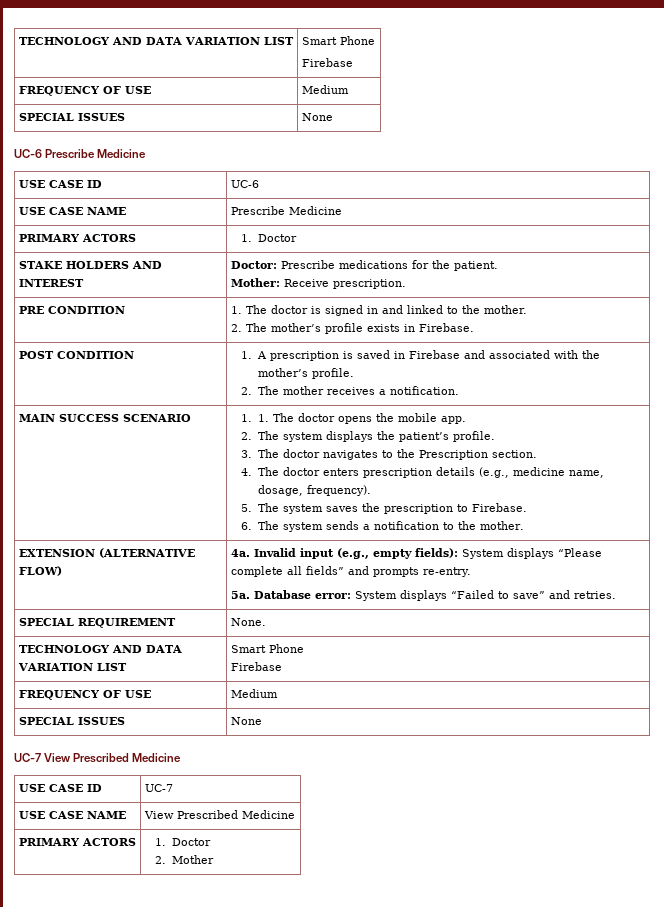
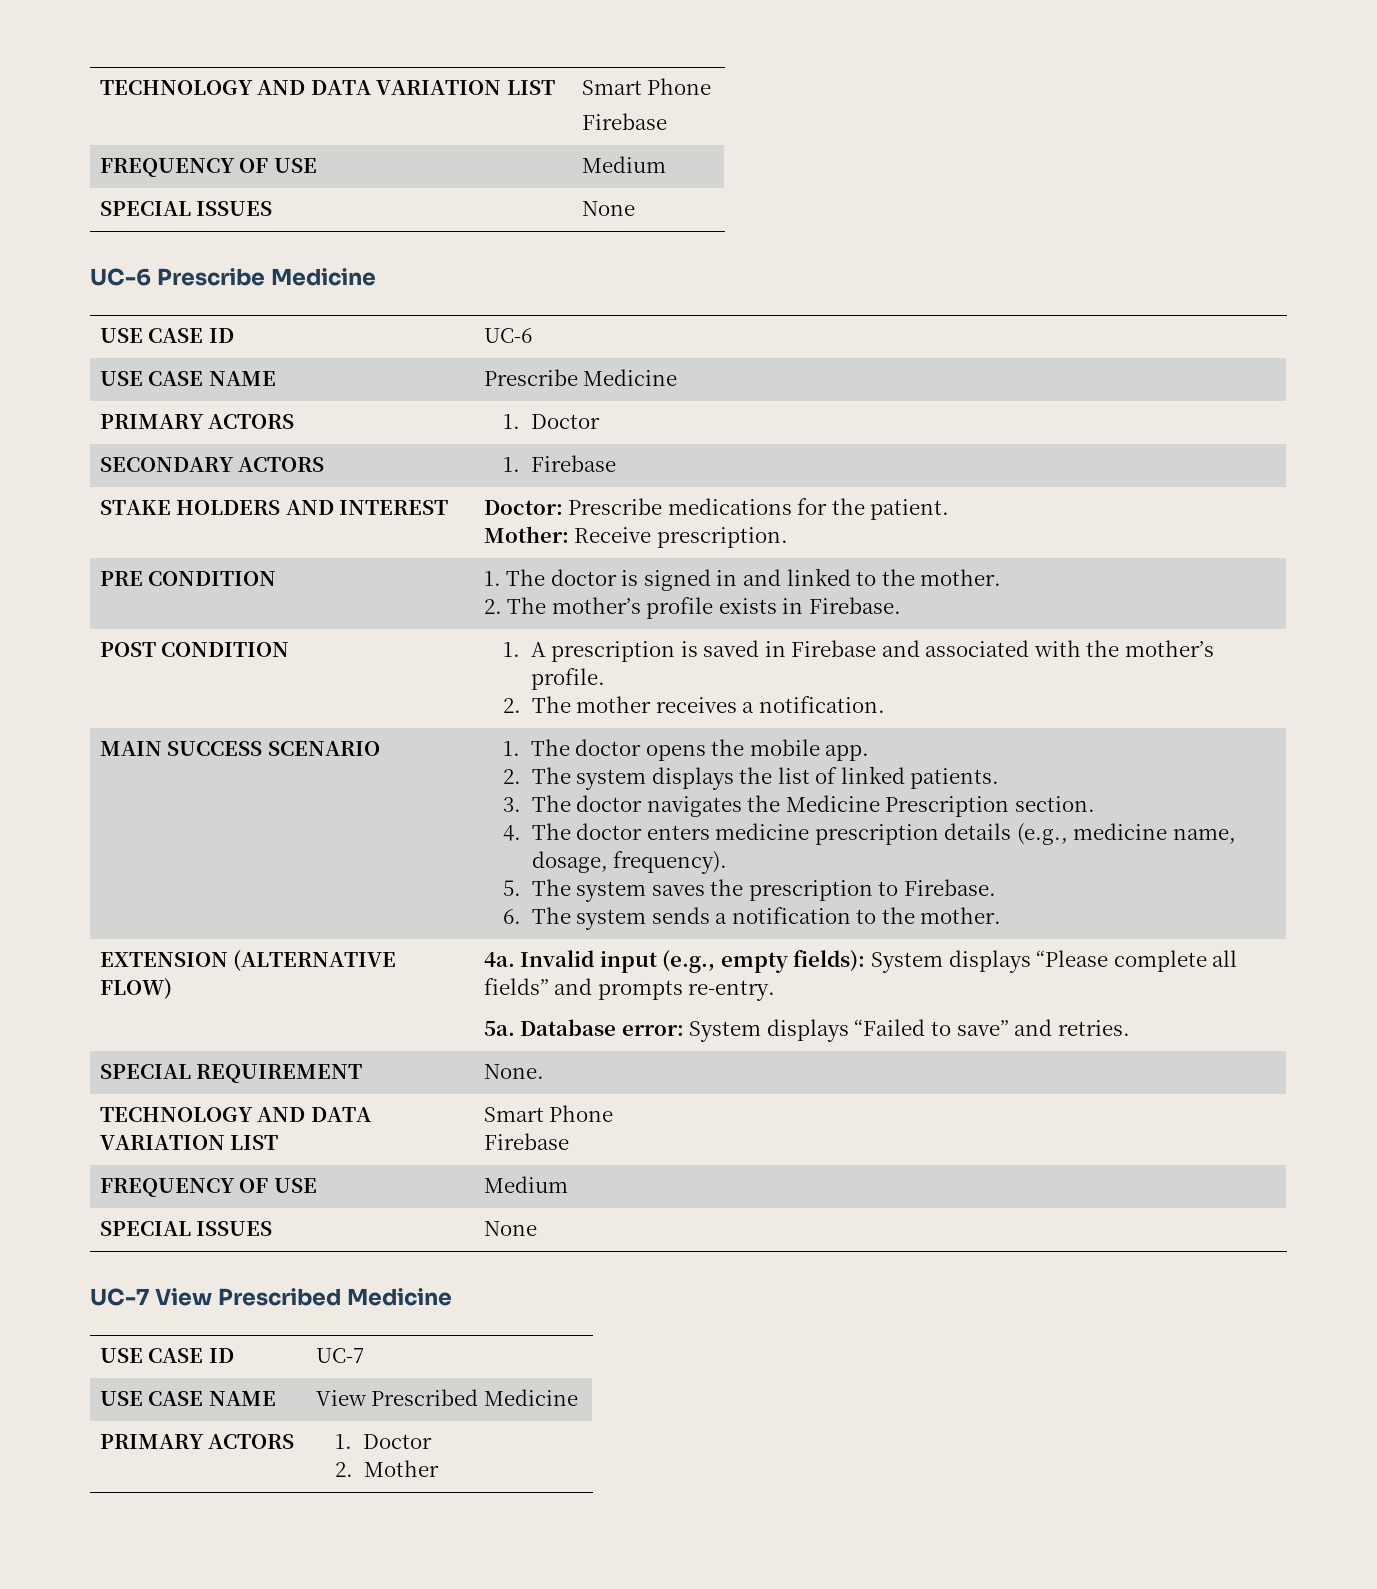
(297, 238) none -> [99,457,325,472] [503,455,616,472] // SECONDARY ACTORS | 1. Firebase
[257,414,269,422] 1. -> (521, 748) none
[398,431,495,442] patient’s profile. -> [777,766,1000,789] list of linked patients.
[381,449,415,458] to the -> [747,795,880,812] the Medicine
(359, 472) none -> [715,823,810,840] medicine

